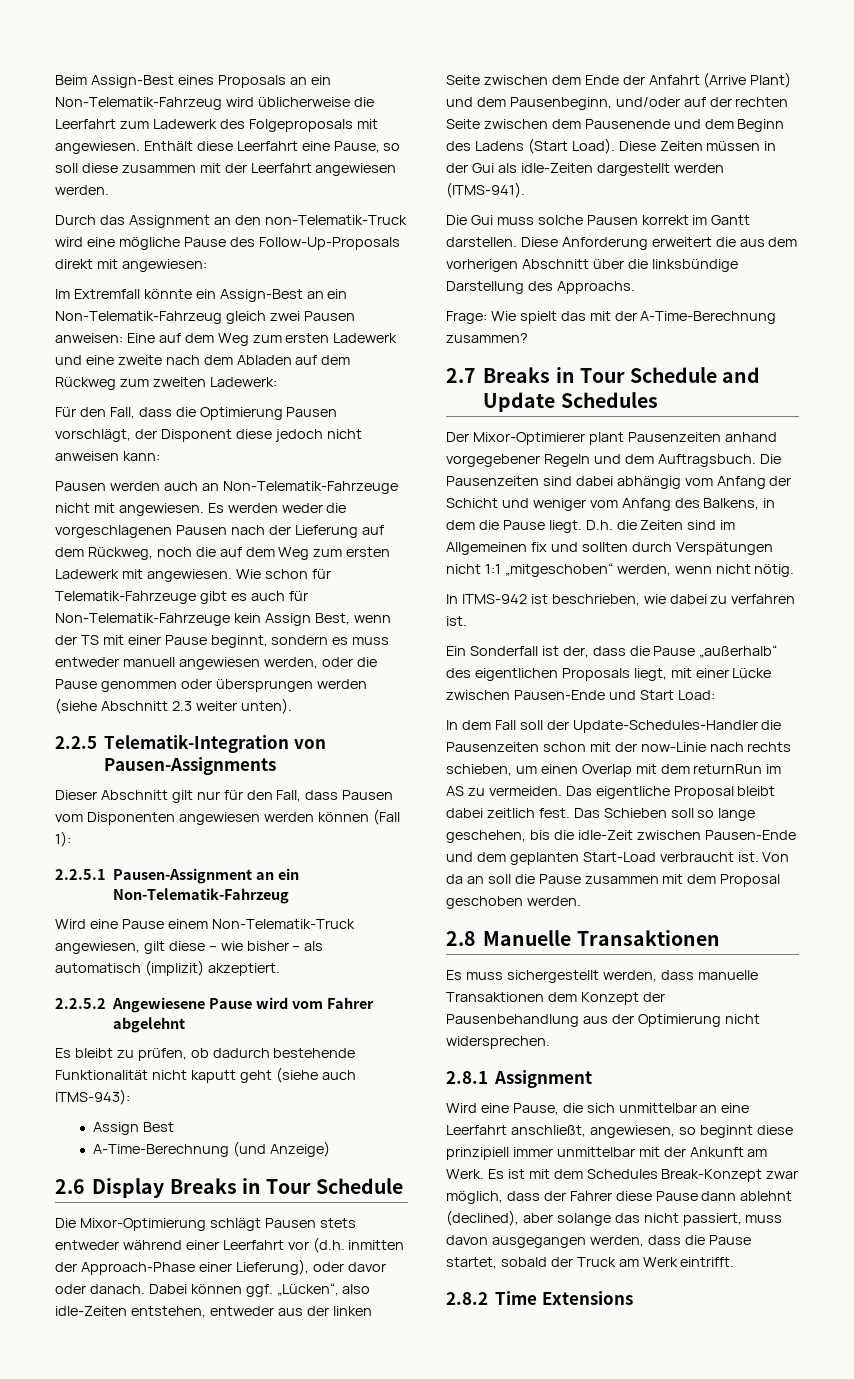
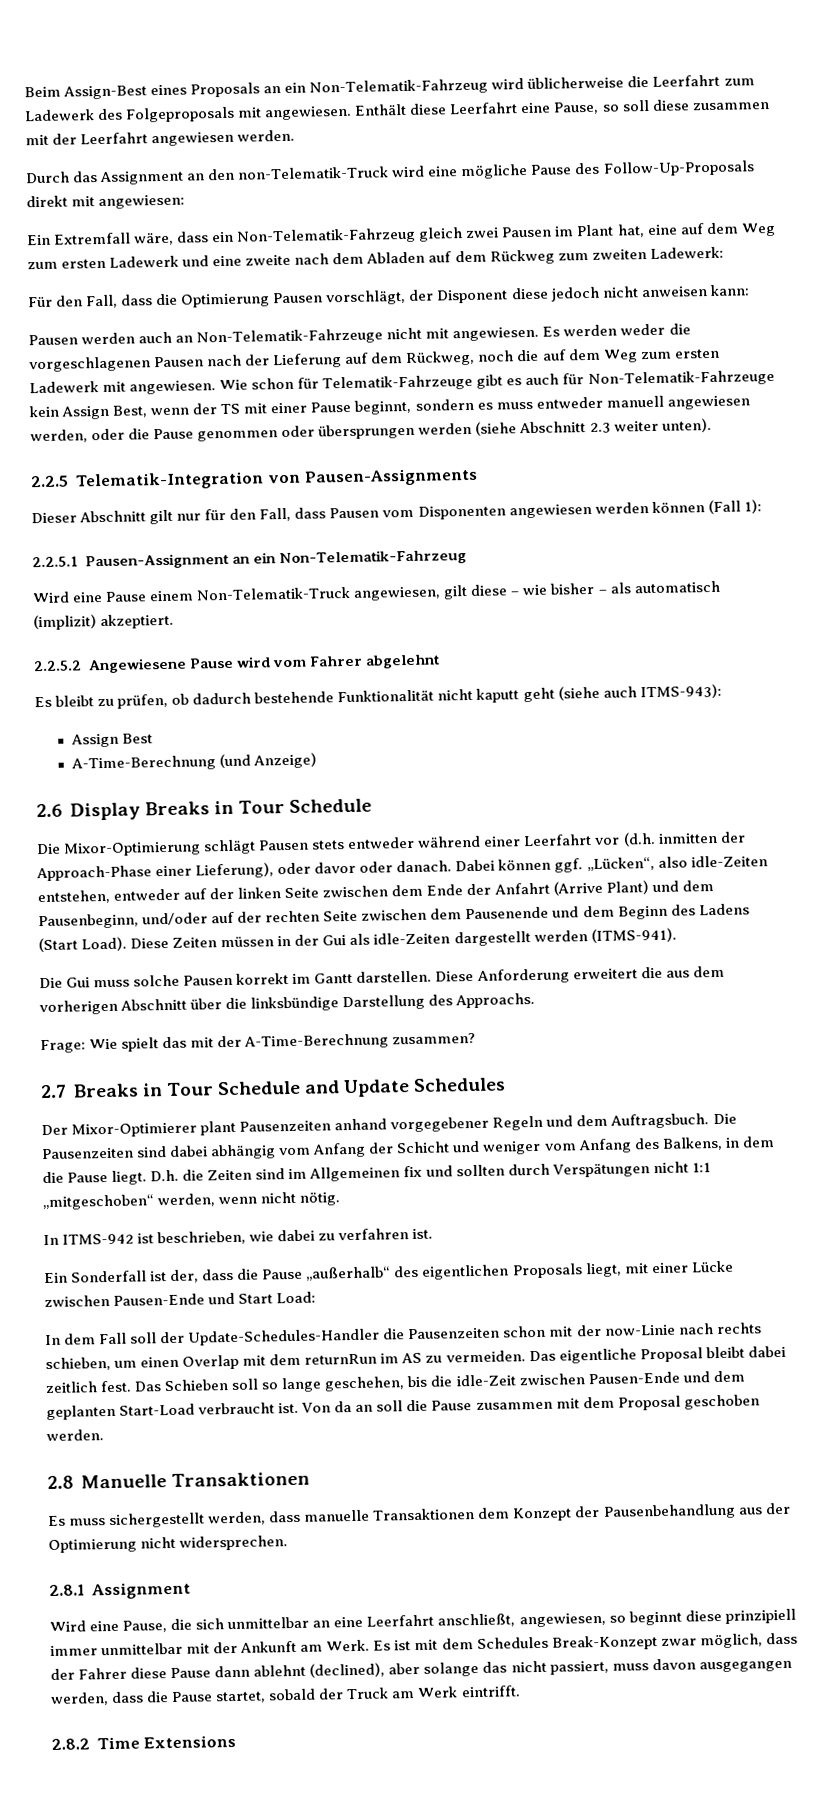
[55,289,324,302] Im Extremfall könnte ein Assign-Best an -> [27,231,210,246] Ein Extremfall wäre, dass
[55,333,155,343] anweisen: Eine -> [554,224,678,238] im Plant hat, eine
[277,1308,303,1316] aus -> [183,888,208,900] auf

